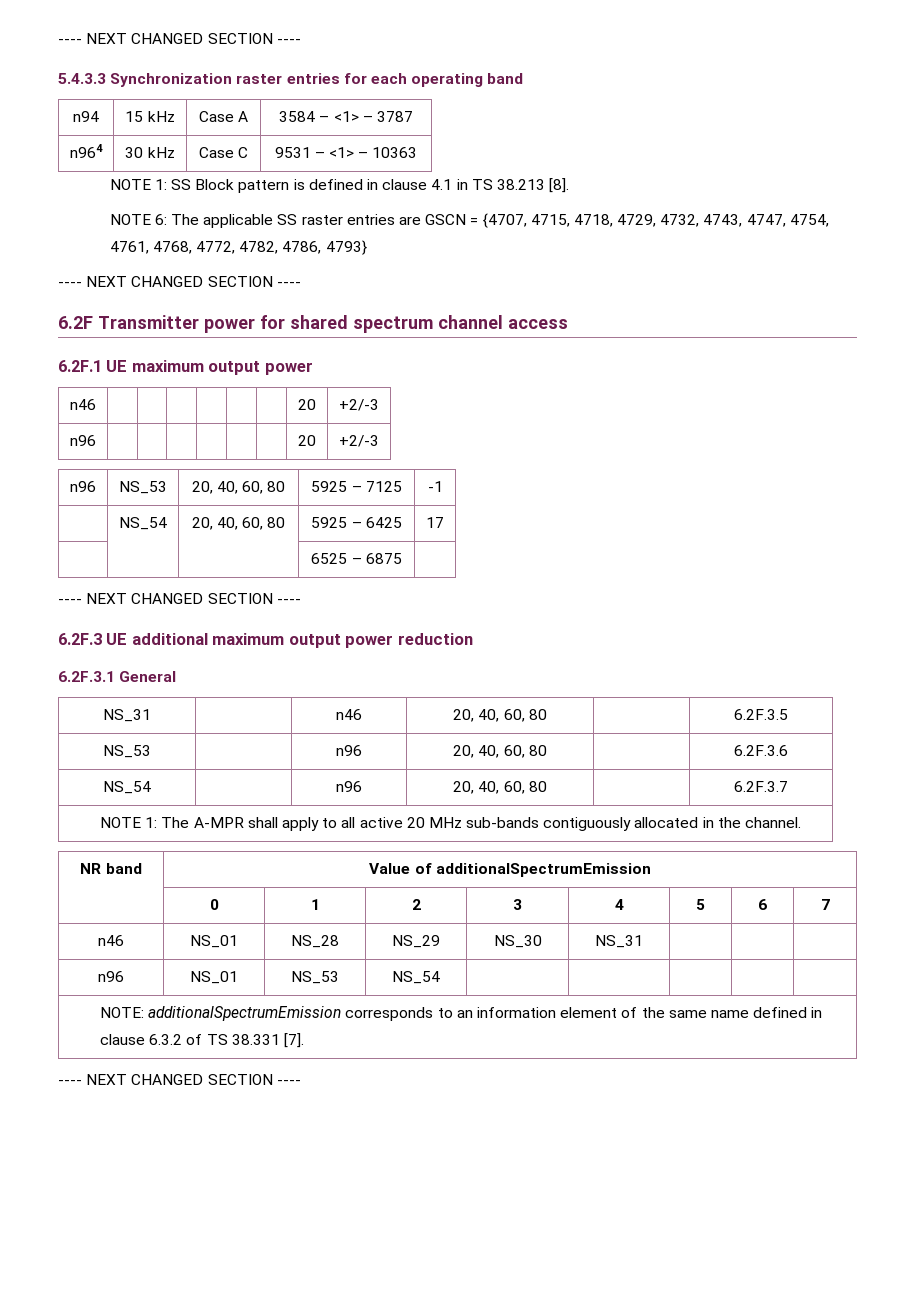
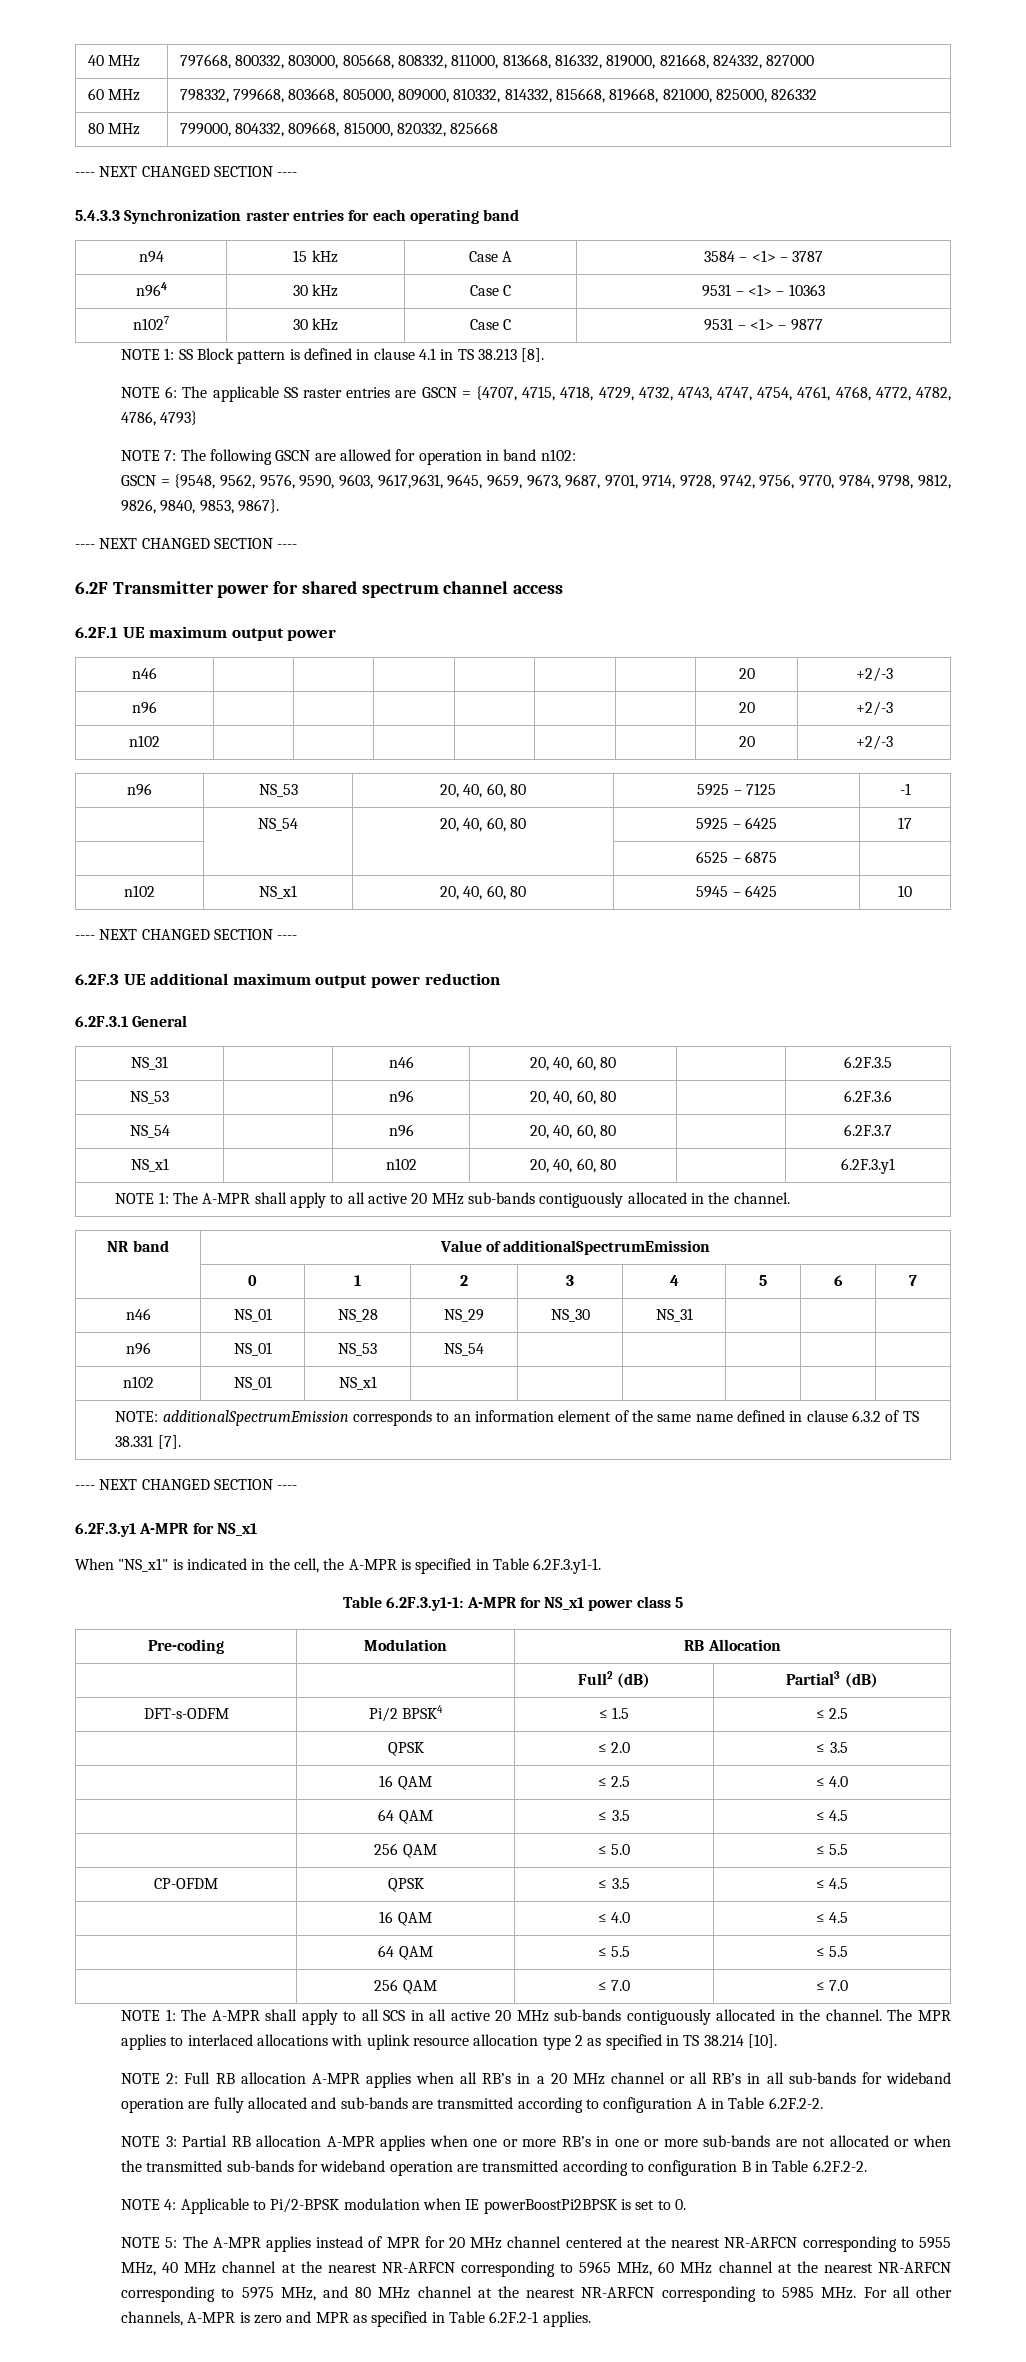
(58, 41) none -> [87,55,141,67] [179,54,815,69] [87,88,141,101] [179,88,818,103] [87,123,141,135] [179,122,499,137] 40 MHz | 797668, 800332, 803000, 805668, 808332, 811000, 813668, 816332, 819000, 821668, 824332, 827000 // 60 MHz | 798332, 799668, 803668, 805000, 809000, 810332, 814332, 815668, 819668, 821000, 825000, 826332 // 80 MHz | 799000, 804332, 809668, 815000, 820332, 825668 //
(418, 152) none -> [133,316,169,330] [292,318,339,331] [469,319,512,330] [704,318,823,331] // n1027 | 30 kHz | Case C | 9531 – <1> – 9877
(367, 247) none -> [121,449,576,465] [121,474,952,489] [121,499,280,514] // NOTE 7: The following GSCN are allowed for operation in band n102: // GSCN = {9548, 9562, 9576, 9590, 9603, 9617,9631, 9645, 9659, 9673, 9687, 9701, 9714, 9728, 9742, 9756, 9770, 9784, 9798, 9812, 9826, 9840, 9853, 9867}.
(379, 441) none -> [129,735,160,747] [738,736,755,747] [855,735,893,750] // n102 | | | | | | | 20 | +2/-3
(402, 558) none -> [124,885,155,897] [259,885,297,899] [440,885,526,900] [696,885,777,898] [898,885,912,897] // n102 | NS_x1 | 20, 40, 60, 80 | 5945 – 6425 | 10
(788, 786) none -> [130,1158,169,1172] [385,1158,417,1170] [530,1158,616,1173] [841,1158,895,1174] // NS_x1 | | n102 | 20, 40, 60, 80 | | 6.2F.3.y1
(440, 977) none -> [122,1376,154,1388] [233,1376,272,1390] [338,1376,377,1390] // n102 | NS_01 | NS_x1 | | | | | |
(301, 1082) none -> [75,1523,257,1537] [75,1558,602,1574] [342,1596,684,1611] [148,1639,224,1654] [364,1639,447,1651] [684,1639,781,1651] [577,1671,651,1688] [786,1671,878,1688] [143,1708,229,1719] [368,1705,444,1722] [598,1707,630,1719] [815,1708,849,1719] [387,1742,424,1756] [597,1742,631,1753] [816,1742,848,1753] [379,1775,432,1790] [597,1776,631,1787] [815,1776,849,1787] [378,1809,433,1824] [598,1810,630,1821] [815,1810,849,1821] [374,1843,437,1858] [597,1844,631,1855] [815,1844,849,1855] [154,1878,218,1889] [387,1878,424,1892] [598,1878,630,1889] [815,1878,849,1889] [379,1911,432,1926] [597,1912,631,1923] [815,1912,849,1923] [378,1945,433,1960] [597,1946,631,1957] [815,1946,849,1957] [374,1979,437,1994] [597,1980,631,1991] [815,1980,849,1991] [121,2009,951,2025] [121,2034,777,2050] [121,2072,952,2088] [121,2097,823,2113] [121,2135,951,2151] [121,2160,867,2176] [121,2198,686,2214] [121,2236,952,2252] [121,2261,952,2277] [121,2286,952,2302] [121,2311,591,2327] // 6.2F.3.y1 A-MPR for NS_x1 // When "NS_x1" is indicated in the cell, the A-MPR is specified in Table 6.2F.3.y1-1. // Table 6.2F.3.y1-1: A-MPR for NS_x1 power class 5 // Pre-coding | Modulation | RB Allocation // | | Full2 (dB) | Partial3 (dB) // DFT-s-ODFM | Pi/2 BPSK4 | ≤ 1.5 | ≤ 2.5 // | QPSK | ≤ 2.0 | ≤ 3.5 // | 16 QAM | ≤ 2.5 | ≤ 4.0 // | 64 QAM | ≤ 3.5 | ≤ 4.5 // | 256 QAM | ≤ 5.0 | ≤ 5.5 // CP-OFDM | QPSK | ≤ 3.5 | ≤ 4.5 // | 16 QAM | ≤ 4.0 | ≤ 4.5 // | 64 QAM | ≤ 5.5 | ≤ 5.5 // | 256 QAM | ≤ 7.0 | ≤ 7.0 // NOTE 1: The A-MPR shall apply to all SCS in all active 20 MHz sub-bands contiguously allocated in the channel. The MPR applies to interlaced allocations with uplink resource allocation type 2 as specified in TS 38.214 [10]. // NOTE 2: Full RB allocation A-MPR applies when all RB’s in a 20 MHz channel or all RB’s in all sub-bands for wideband operation are fully allocated and sub-bands are transmitted according to configuration A in Table 6.2F.2-2. // NOTE 3: Partial RB allocation A-MPR applies when one or more RB’s in one or more sub-bands are not allocated or when the transmitted sub-bands for wideband operation are transmitted according to configuration B in Table 6.2F.2-2. // NOTE 4: Applicable to Pi/2-BPSK modulation when IE powerBoostPi2BPSK is set to 0. // NOTE 5: The A-MPR applies instead of MPR for 20 MHz channel centered at the nearest NR-ARFCN corresponding to 5955 MHz, 40 MHz channel at the nearest NR-ARFCN corresponding to 5965 MHz, 60 MHz channel at the nearest NR-ARFCN corresponding to 5975 MHz, and 80 MHz channel at the nearest NR-ARFCN corresponding to 5985 MHz. For all other channels, A-MPR is zero and MPR as specified in Table 6.2F.2-1 applies.

